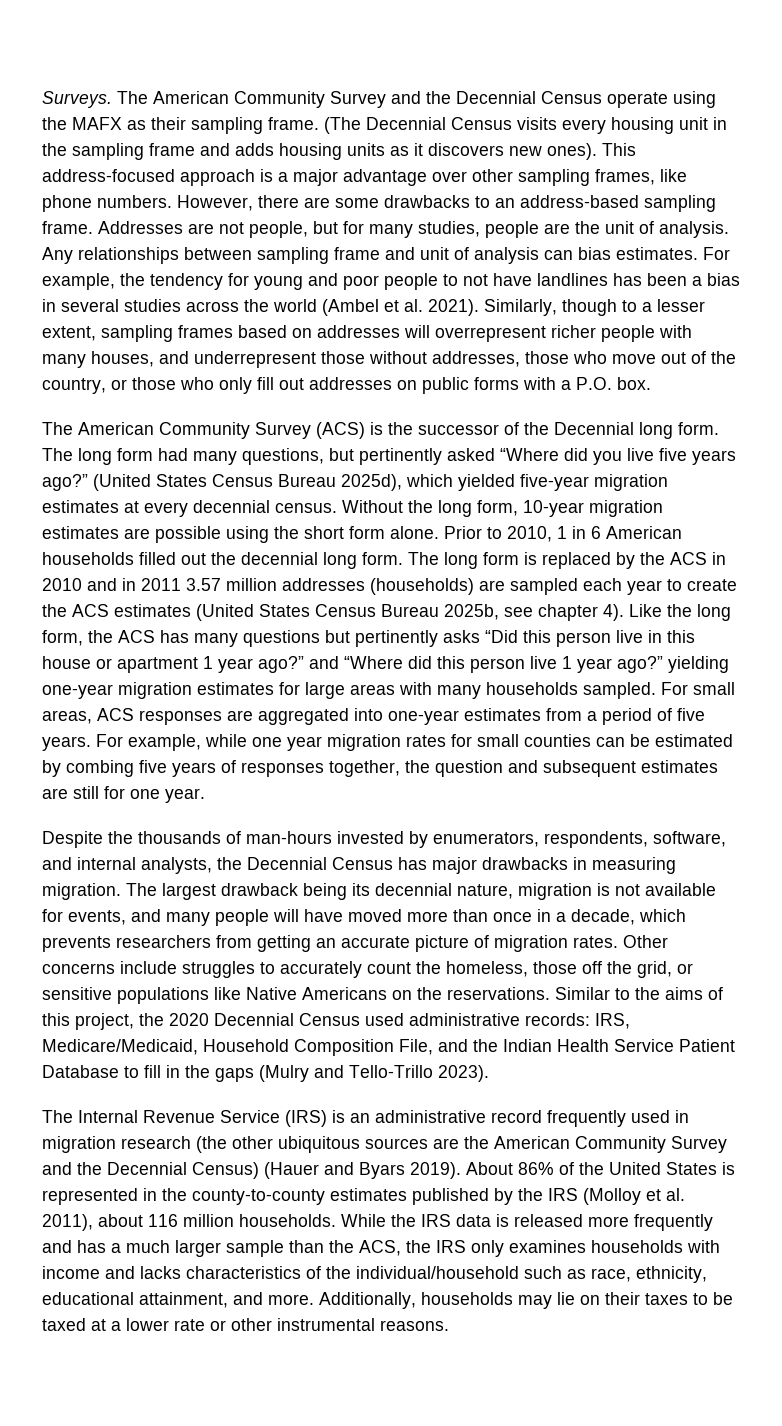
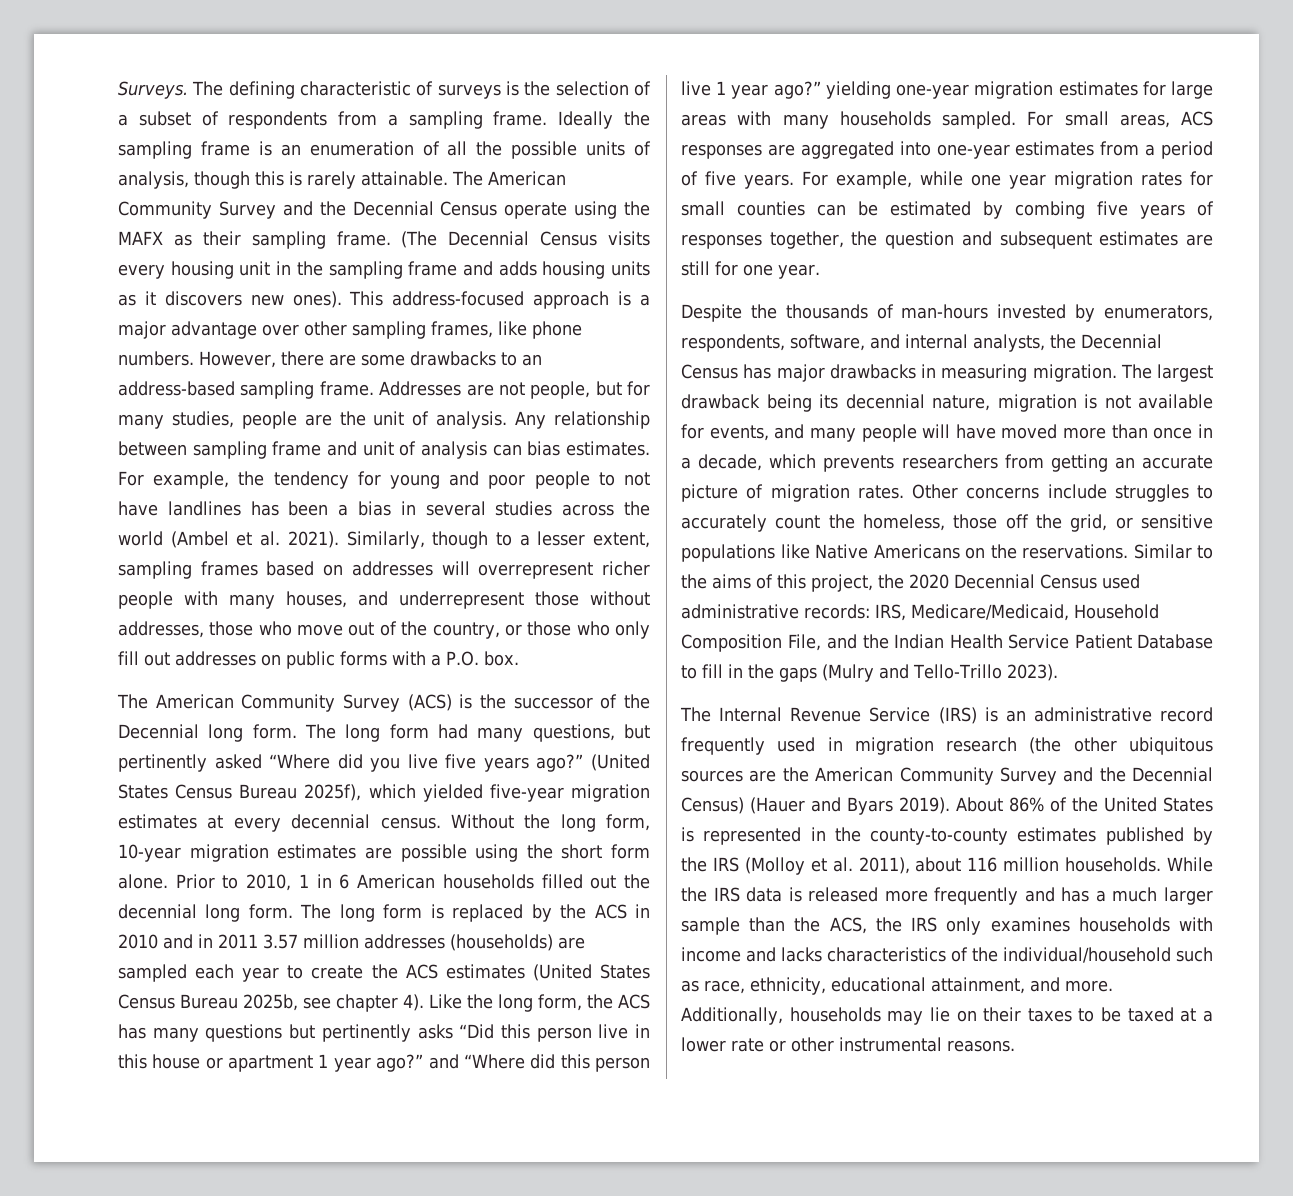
(148, 97) none -> [228,81,651,99] [118,111,650,129] [118,141,651,159] [118,171,483,189] defining characteristic of surveys is the selection of a subset of respondents from a sampling frame. Ideally the sampling frame is an enumeration of all the possible units of analysis, though this is rarely attainable. The
[78,247,179,264] relationships -> [554,411,651,429] relationship
[341,474,402,491] 2025d), -> [304,784,362,801] 2025f),

